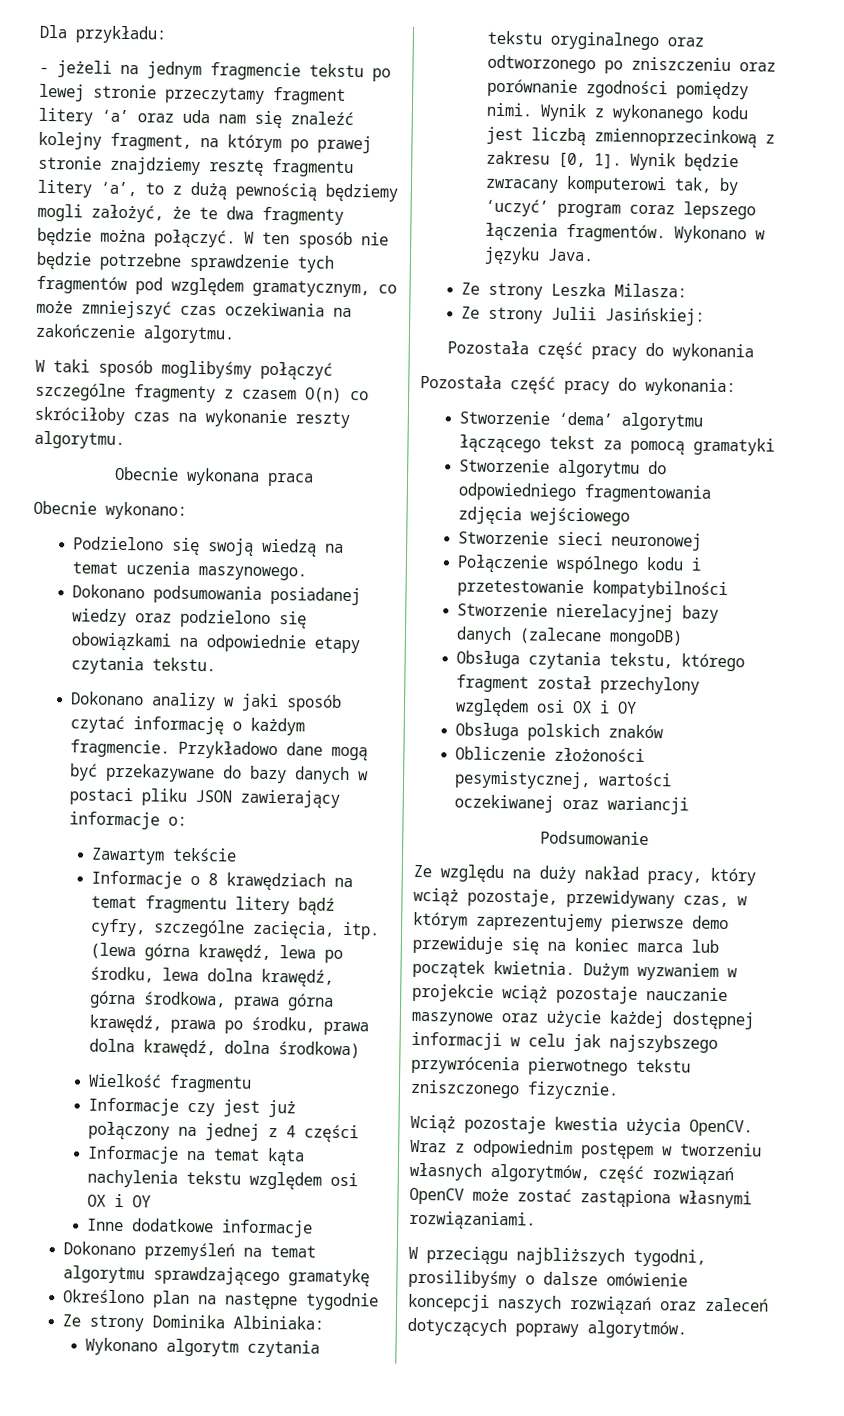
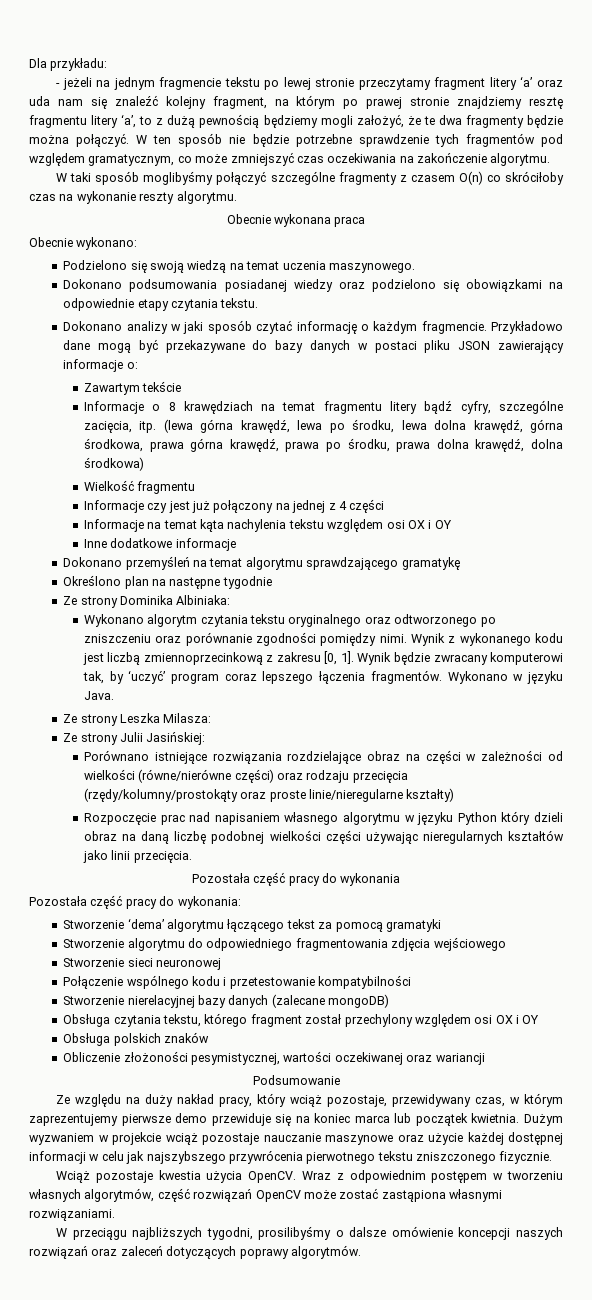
(706, 316) none -> [83,750,563,764] [83,769,408,783] [83,788,455,802] [83,811,563,825] [83,830,564,844] [82,850,192,863] // Porównano istniejące rozwiązania rozdzielające obraz na części w zależności od wielkości (równe/nierówne części) oraz rodzaju przecięcia (rzędy/kolumny/prostokąty oraz proste linie/nieregularne kształty) // Rozpoczęcie prac nad napisaniem własnego algorytmu w języku Python który dzieli obraz na daną liczbę podobnej wielkości części używając nieregularnych kształtów jako linii przecięcia.

